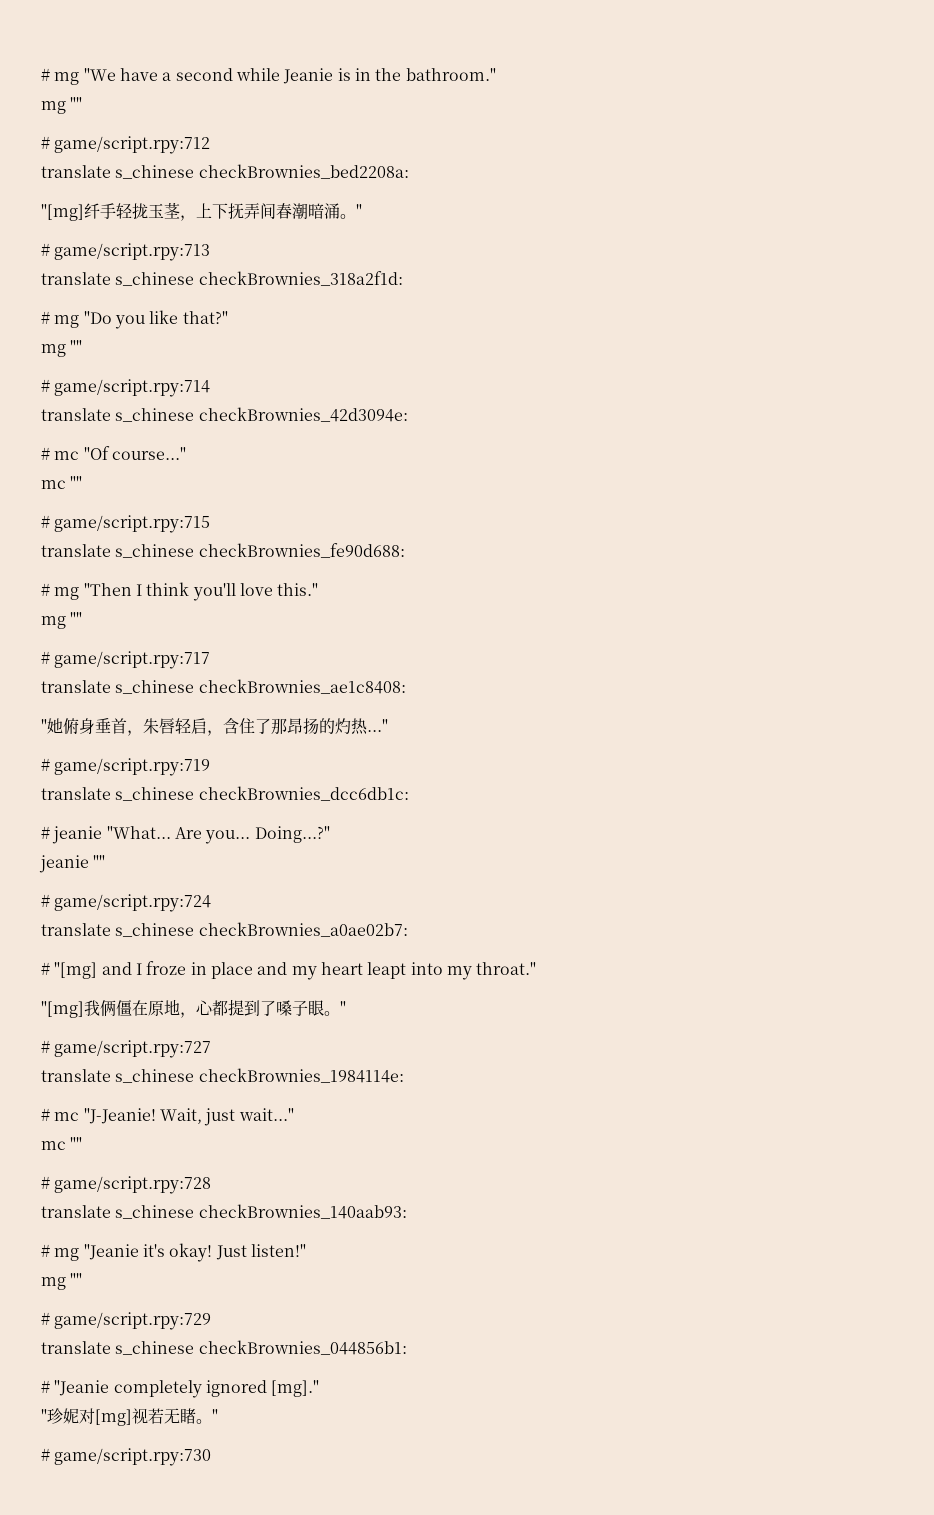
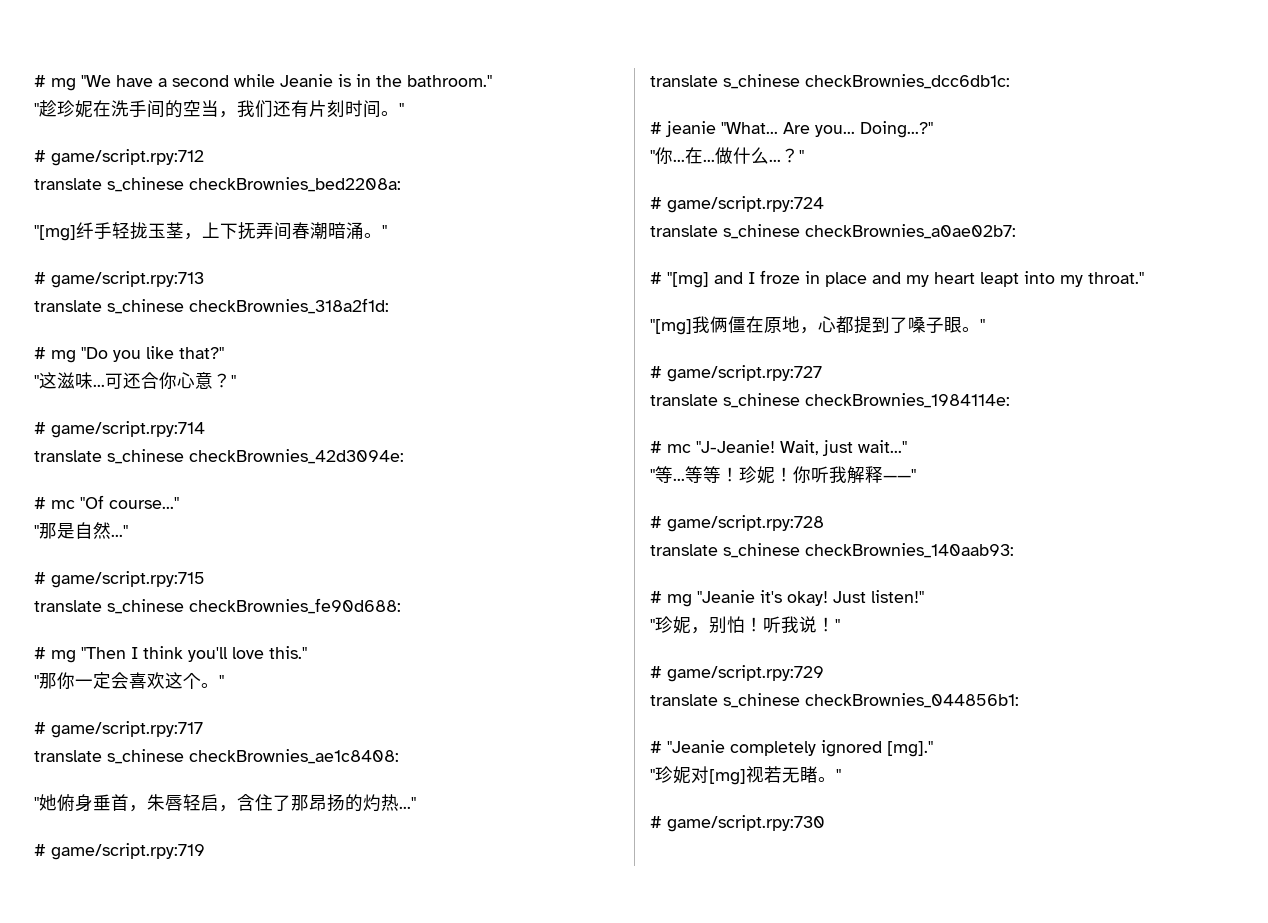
[41,97,83,114] mg "" -> [34,100,404,118] "趁珍妮在洗手间的空当，我们还有片刻时间。"
[41,340,83,357] mg "" -> [34,372,236,389] "这滋味...可还合你心意？"
[41,476,83,489] mc "" -> [34,522,128,539] "那是自然..."
[41,612,83,629] mg "" -> [34,672,224,689] "那你一定会喜欢这个。"
[39,855,106,873] jeanie "" -> [650,147,804,164] "你...在...做什么...？"
[41,1137,83,1150] mc "" -> [650,466,916,484] "等...等等！珍妮！你听我解释——"
[41,1273,83,1290] mg "" -> [650,616,840,634] "珍妮，别怕！听我说！"

